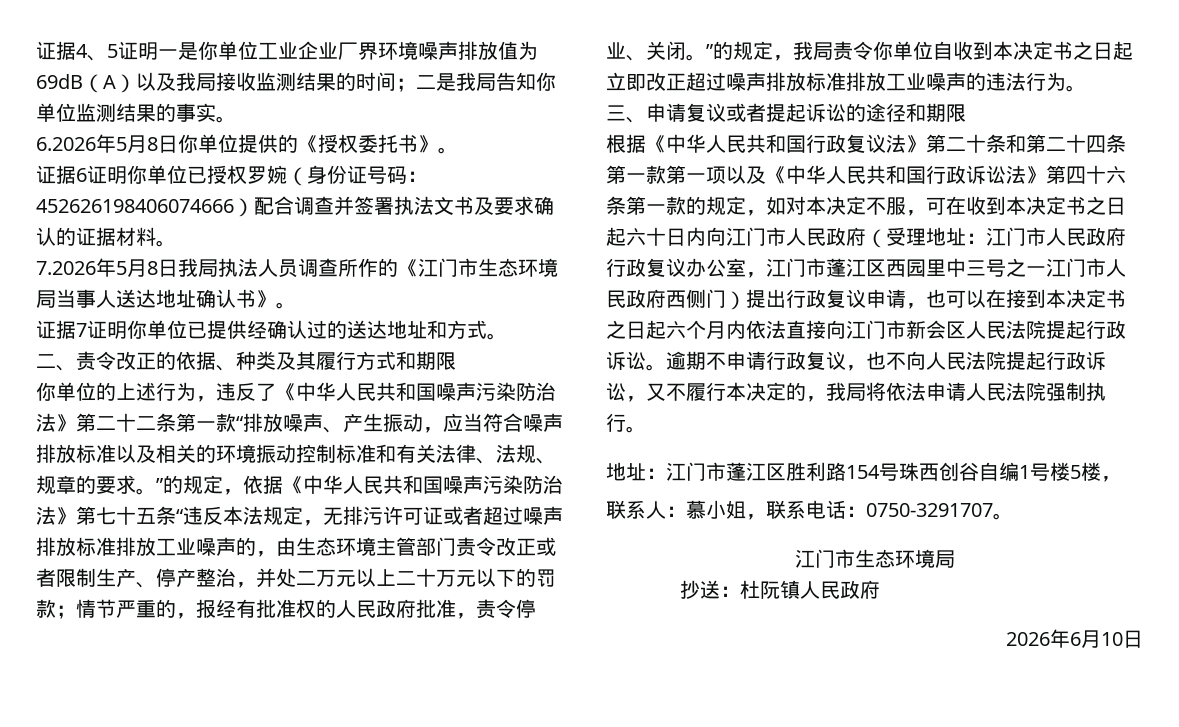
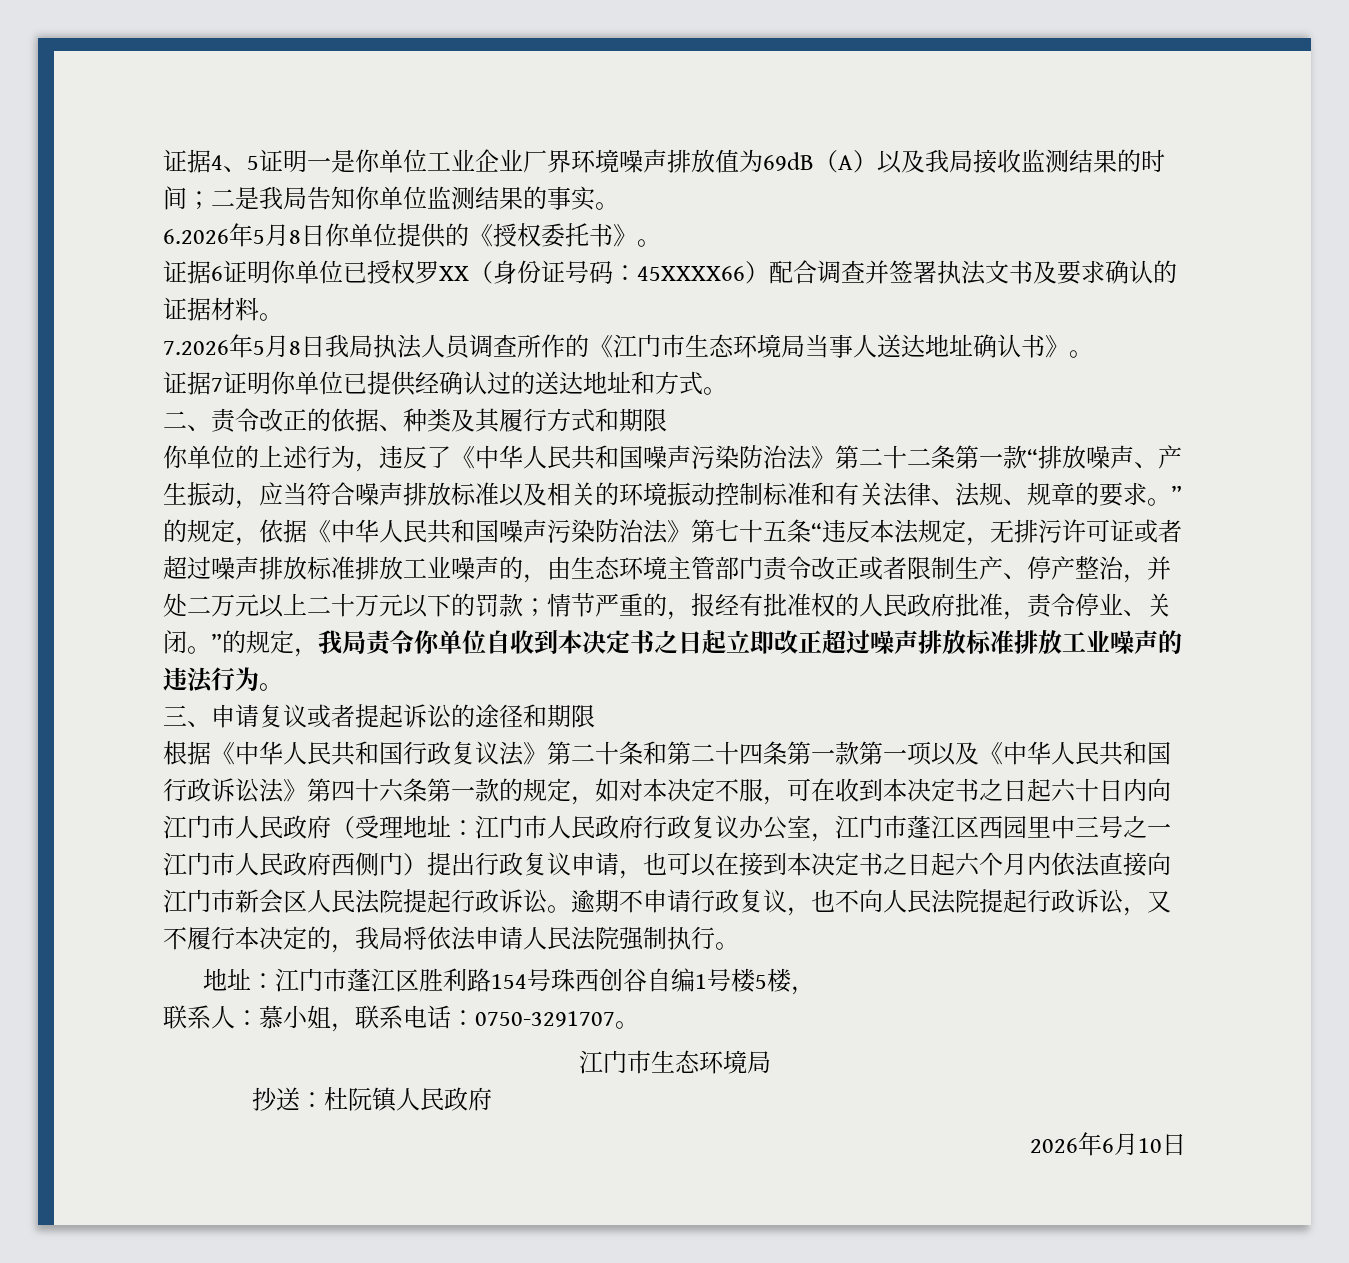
[267,165,287,184] 婉 -> [439,266,469,281] XX
[36,199,234,213] 452626198406074666 -> [637,266,745,281] 45XXXX66

